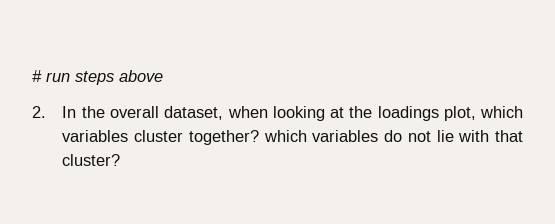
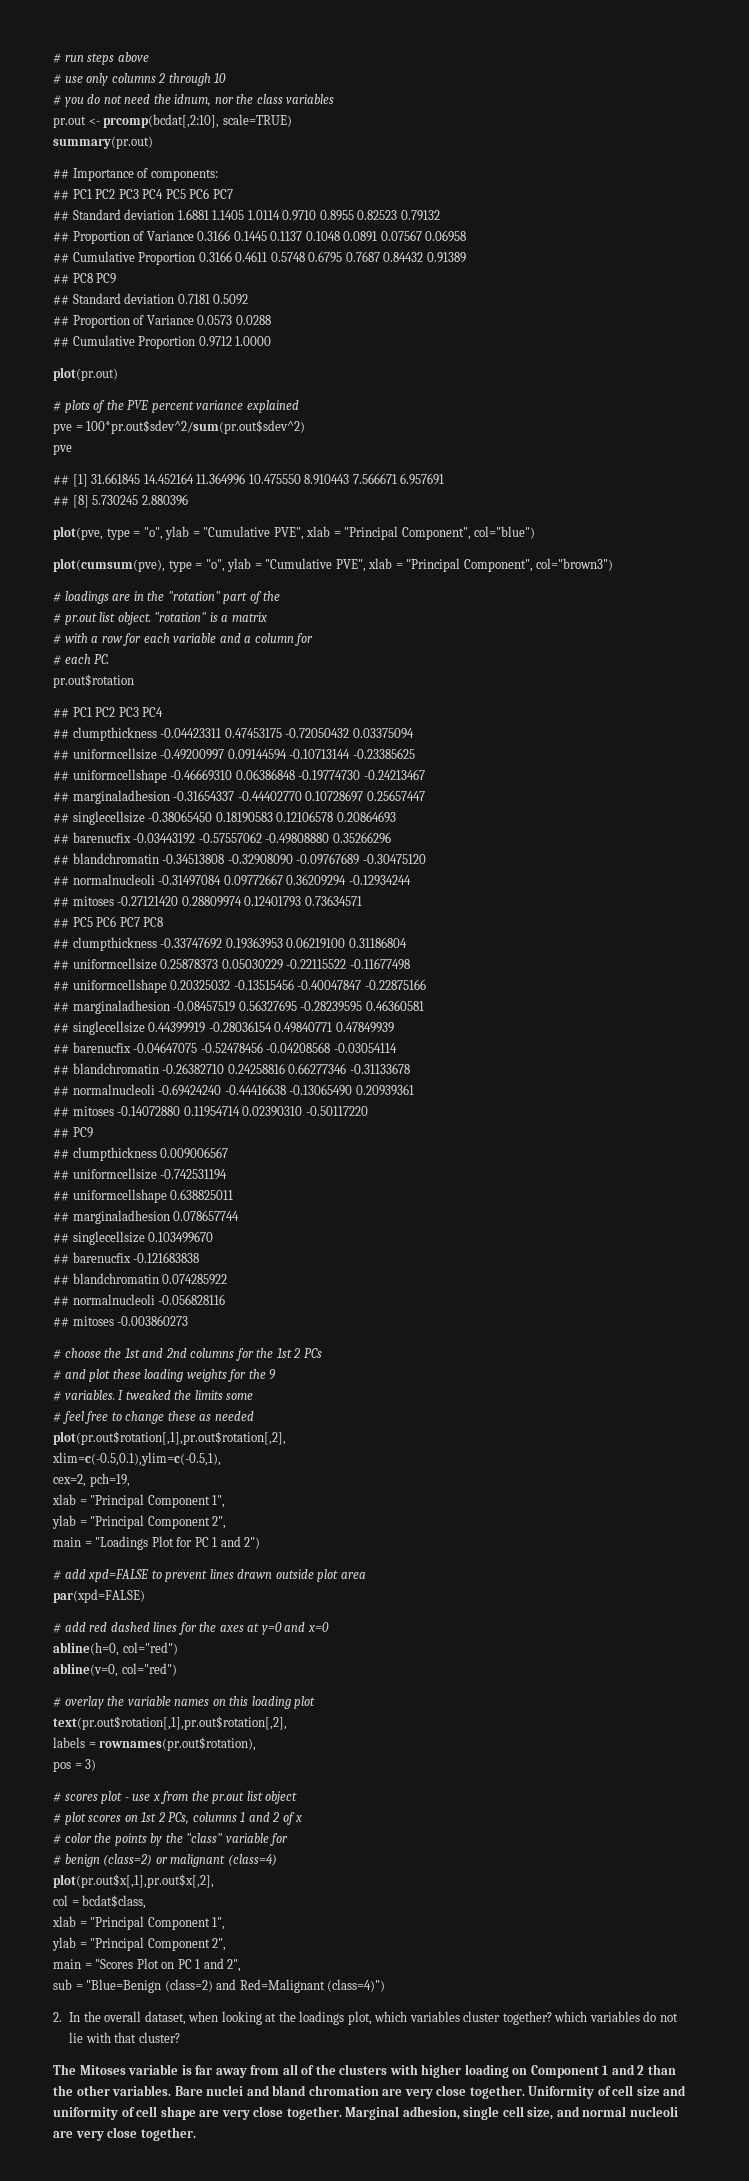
(163, 76) none -> [53,73,227,86] [53,94,335,107] [53,114,292,128] [53,136,153,149] [53,168,218,181] [53,188,233,200] [53,209,440,221] [53,230,467,244] [53,251,466,265] [53,273,117,284] [53,293,249,305] [53,315,271,328] [53,335,272,349] [53,367,118,381] [53,400,299,413] [53,420,306,434] [53,444,72,455] [53,473,445,487] [53,494,188,508] [53,526,536,540] [53,558,614,572] [53,591,281,604] [53,612,267,625] [53,633,314,646] [53,654,110,665] [53,674,134,688] [53,707,164,718] [53,727,414,741] [53,748,415,760] [53,769,425,783] [53,790,425,804] [53,811,396,825] [53,832,391,844] [53,853,426,865] [53,874,411,886] [53,895,362,907] [53,916,164,928] [53,937,407,951] [53,958,410,970] [53,979,426,993] [53,1000,424,1014] [53,1021,394,1035] [53,1042,397,1054] [53,1063,410,1075] [53,1084,414,1096] [53,1106,368,1117] [53,1127,93,1138] [53,1147,229,1161] [53,1168,228,1180] [53,1189,234,1203] [53,1210,240,1224] [53,1231,214,1245] [53,1252,200,1264] [53,1273,228,1285] [53,1294,226,1306] [53,1315,189,1327] [53,1348,322,1361] [53,1369,277,1382] [53,1390,254,1401] [53,1411,254,1424] [53,1431,286,1445] [52,1452,221,1466] [53,1473,130,1487] [52,1494,226,1508] [52,1515,227,1529] [53,1536,261,1550] [53,1569,366,1582] [53,1589,145,1603] [53,1622,329,1635] [53,1642,178,1656] [53,1663,177,1677] [53,1696,316,1709] [53,1716,287,1730] [53,1737,257,1751] [53,1759,97,1772] [53,1791,298,1804] [53,1812,303,1825] [53,1833,289,1846] [53,1854,277,1867] [53,1874,214,1888] [53,1895,147,1909] [52,1916,226,1930] [52,1937,227,1951] [53,1958,242,1972] [53,1979,386,1993] // # use only columns 2 through 10 // # you do not need the idnum, nor the class variables // pr.out <- prcomp(bcdat[,2:10], scale=TRUE) // summary(pr.out) // ## Importance of components: // ## PC1 PC2 PC3 PC4 PC5 PC6 PC7 // ## Standard deviation 1.6881 1.1405 1.0114 0.9710 0.8955 0.82523 0.79132 // ## Proportion of Variance 0.3166 0.1445 0.1137 0.1048 0.0891 0.07567 0.06958 // ## Cumulative Proportion 0.3166 0.4611 0.5748 0.6795 0.7687 0.84432 0.91389 // ## PC8 PC9 // ## Standard deviation 0.7181 0.5092 // ## Proportion of Variance 0.0573 0.0288 // ## Cumulative Proportion 0.9712 1.0000 // plot(pr.out) // # plots of the PVE percent variance explained // pve = 100*pr.out$sdev^2/sum(pr.out$sdev^2) // pve // ## [1] 31.661845 14.452164 11.364996 10.475550 8.910443 7.566671 6.957691 // ## [8] 5.730245 2.880396 // plot(pve, type = "o", ylab = "Cumulative PVE", xlab = "Principal Component", col="blue") // plot(cumsum(pve), type = "o", ylab = "Cumulative PVE", xlab = "Principal Component", col="brown3") // # loadings are in the "rotation" part of the // # pr.out list object. "rotation" is a matrix // # with a row for each variable and a column for // # each PC. // pr.out$rotation // ## PC1 PC2 PC3 PC4 // ## clumpthickness -0.04423311 0.47453175 -0.72050432 0.03375094 // ## uniformcellsize -0.49200997 0.09144594 -0.10713144 -0.23385625 // ## uniformcellshape -0.46669310 0.06386848 -0.19774730 -0.24213467 // ## marginaladhesion -0.31654337 -0.44402770 0.10728697 0.25657447 // ## singlecellsize -0.38065450 0.18190583 0.12106578 0.20864693 // ## barenucfix -0.03443192 -0.57557062 -0.49808880 0.35266296 // ## blandchromatin -0.34513808 -0.32908090 -0.09767689 -0.30475120 // ## normalnucleoli -0.31497084 0.09772667 0.36209294 -0.12934244 // ## mitoses -0.27121420 0.28809974 0.12401793 0.73634571 // ## PC5 PC6 PC7 PC8 // ## clumpthickness -0.33747692 0.19363953 0.06219100 0.31186804 // ## uniformcellsize 0.25878373 0.05030229 -0.22115522 -0.11677498 // ## uniformcellshape 0.20325032 -0.13515456 -0.40047847 -0.22875166 // ## marginaladhesion -0.08457519 0.56327695 -0.28239595 0.46360581 // ## singlecellsize 0.44399919 -0.28036154 0.49840771 0.47849939 // ## barenucfix -0.04647075 -0.52478456 -0.04208568 -0.03054114 // ## blandchromatin -0.26382710 0.24258816 0.66277346 -0.31133678 // ## normalnucleoli -0.69424240 -0.44416638 -0.13065490 0.20939361 // ## mitoses -0.14072880 0.11954714 0.02390310 -0.50117220 // ## PC9 // ## clumpthickness 0.009006567 // ## uniformcellsize -0.742531194 // ## uniformcellshape 0.638825011 // ## marginaladhesion 0.078657744 // ## singlecellsize 0.103499670 // ## barenucfix -0.121683838 // ## blandchromatin 0.074285922 // ## normalnucleoli -0.056828116 // ## mitoses -0.003860273 // # choose the 1st and 2nd columns for the 1st 2 PCs // # and plot these loading weights for the 9 // # variables. I tweaked the limits some // # feel free to change these as needed // plot(pr.out$rotation[,1],pr.out$rotation[,2], // xlim=c(-0.5,0.1),ylim=c(-0.5,1), // cex=2, pch=19, // xlab = "Principal Component 1", // ylab = "Principal Component 2", // main = "Loadings Plot for PC 1 and 2") // # add xpd=FALSE to prevent lines drawn outside plot area // par(xpd=FALSE) // # add red dashed lines for the axes at y=0 and x=0 // abline(h=0, col="red") // abline(v=0, col="red") // # overlay the variable names on this loading plot // text(pr.out$rotation[,1],pr.out$rotation[,2], // labels = rownames(pr.out$rotation), // pos = 3) // # scores plot - use x from the pr.out list object // # plot scores on 1st 2 PCs, columns 1 and 2 of x // # color the points by the "class" variable for // # benign (class=2) or malignant (class=4) // plot(pr.out$x[,1],pr.out$x[,2], // col = bcdat$class, // xlab = "Principal Component 1", // ylab = "Principal Component 2", // main = "Scores Plot on PC 1 and 2", // sub = "Blue=Benign (class=2) and Red=Malignant (class=4)")
(121, 160) none -> [53,2064,676,2078] [53,2085,687,2099] [53,2106,678,2120] [53,2127,196,2141] // The Mitoses variable is far away from all of the clusters with higher loading on Component 1 and 2 than the other variables. Bare nuclei and bland chromation are very close together. Uniformity of cell size and uniformity of cell shape are very close together. Marginal adhesion, single cell size, and normal nucleoli are very close together.

